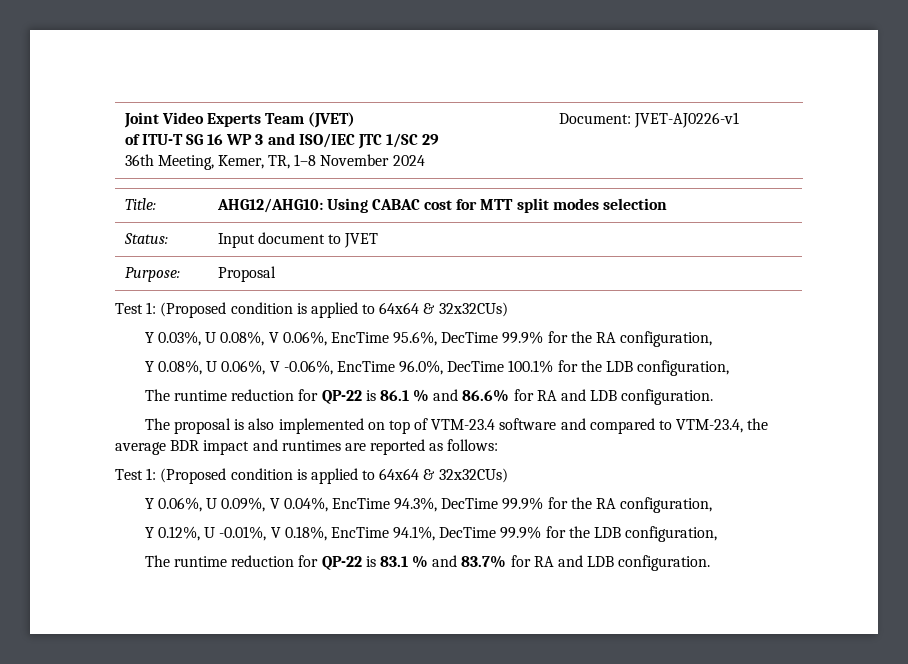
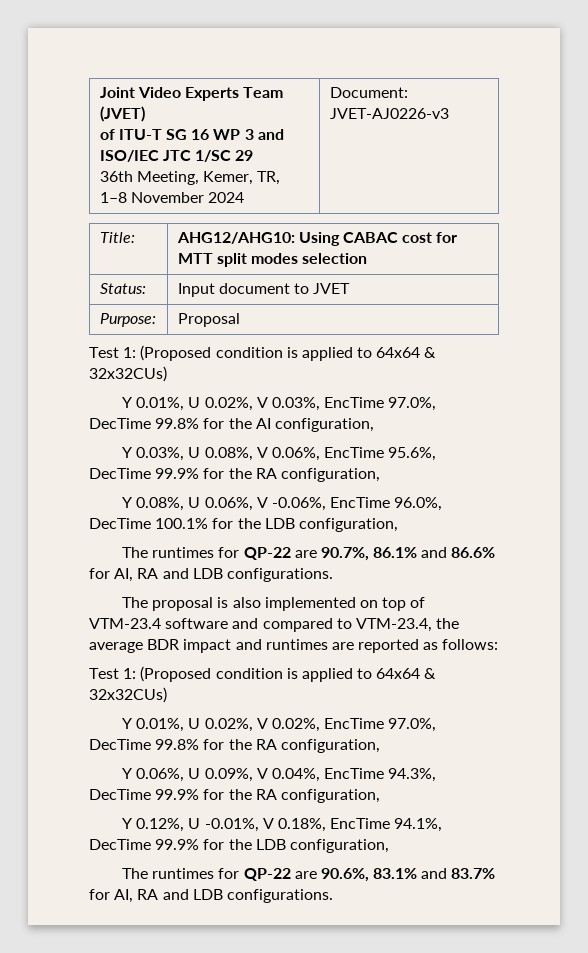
[633,112,739,128] JVET-AJ0226-v1 -> [329,108,449,119] JVET-AJ0226-v3
(508, 309) none -> [121,397,437,411] [89,418,374,432] // Y 0.01%, U 0.02%, V 0.03%, EncTime 97.0%, DecTime 99.8% for the AI configuration,
[173,389,430,404] runtime reduction for QP-22 is 86.1 % -> [152,547,418,561] runtimes for QP-22 are 90.7%, 86.1%
[536,389,714,405] RA and LDB configuration. -> [114,568,333,582] AI, RA and LDB configurations.
(508, 475) none -> [121,718,437,732] [89,739,380,753] // Y 0.01%, U 0.02%, V 0.02%, EncTime 97.0%, DecTime 99.8% for the RA configuration,
[173,555,429,570] runtime reduction for QP-22 is 83.1 % -> [152,868,418,882] runtimes for QP-22 are 90.6%, 83.1%
[533,555,711,571] RA and LDB configuration. -> [114,889,333,903] AI, RA and LDB configurations.

